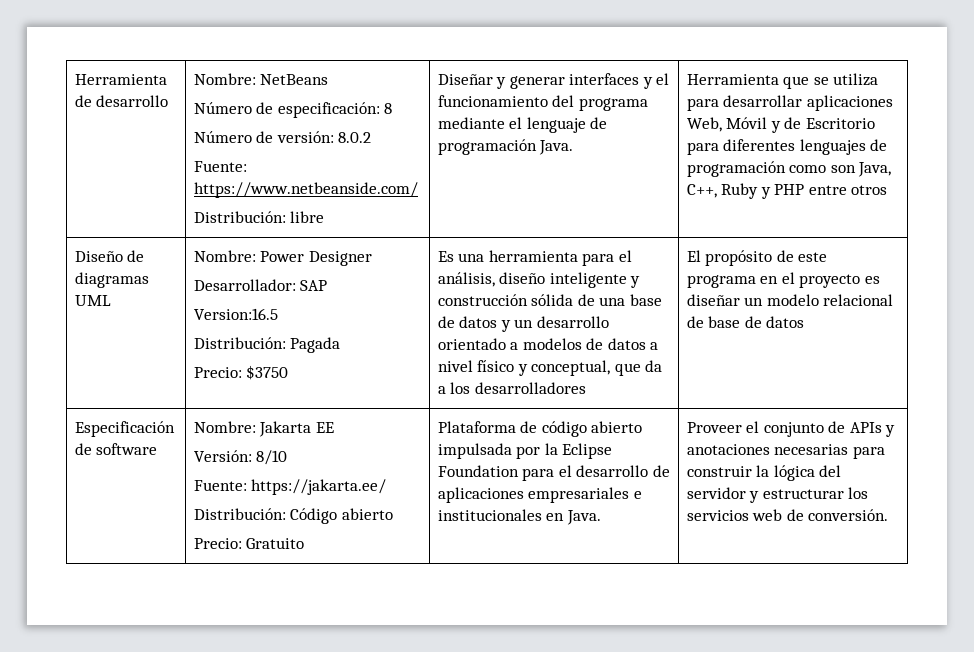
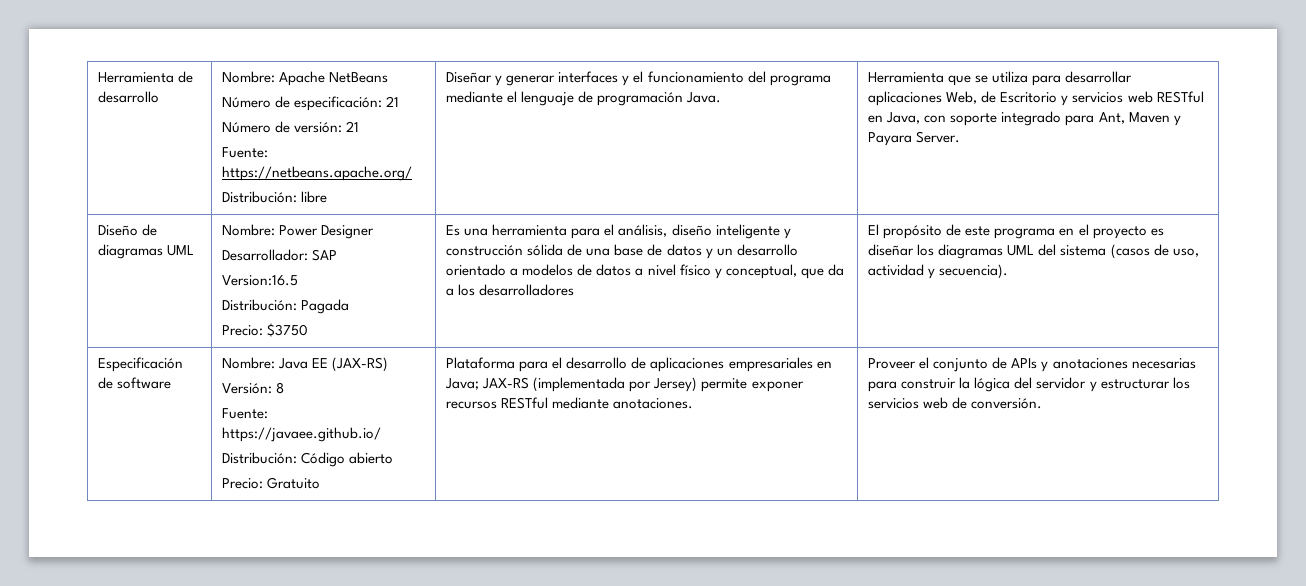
(256, 79) none -> [279,71,326,86] Apache
[384,103,393,114] 8 -> [386,96,400,107] 21
[338,132,372,143] [193,161,247,172] [193,182,418,198] 8.0.2 // Fuente: https://www.netbeanside.com/ -> [346,121,360,132] [222,147,269,158] [222,166,413,181] 21 // Fuente: https://netbeans.apache.org/
[726,117,875,133] [686,139,888,155] [686,161,892,177] [686,183,888,199] Móvil y de Escritorio para diferentes lenguajes de programación como son Java, C++, Ruby y PHP entre otros -> [981,91,1204,106] [868,111,1181,126] [868,131,961,146] de Escritorio y servicios web RESTful en Java, con soporte integrado para Ant, Maven y Payara Server.
[744,294,894,306] [686,316,805,328] un modelo relacional de base de datos -> [917,244,1199,259] [868,264,1009,279] los diagramas UML del sistema (casos de uso, actividad y secuencia).
[259,421,312,437] Jakarta -> [278,358,309,369] Java
(334, 427) none -> [332,357,389,372] (JAX-RS)
[256,450,288,465] [193,479,387,495] 8/10 // Fuente: https://jakarta.ee/ -> [276,382,285,394] [222,408,269,419] [222,427,382,442] 8 // Fuente: https://javaee.github.io/
[520,421,643,437] [437,443,613,459] [437,465,519,477] de código abierto impulsada por la Eclipse Foundation -> (516, 363) none
[633,491,642,499] [437,509,601,525] e institucionales en Java. -> [816,361,832,369] [445,377,804,392] [446,397,694,409] en Java; JAX-RS (implementada por Jersey) permite exponer recursos RESTful mediante anotaciones.

